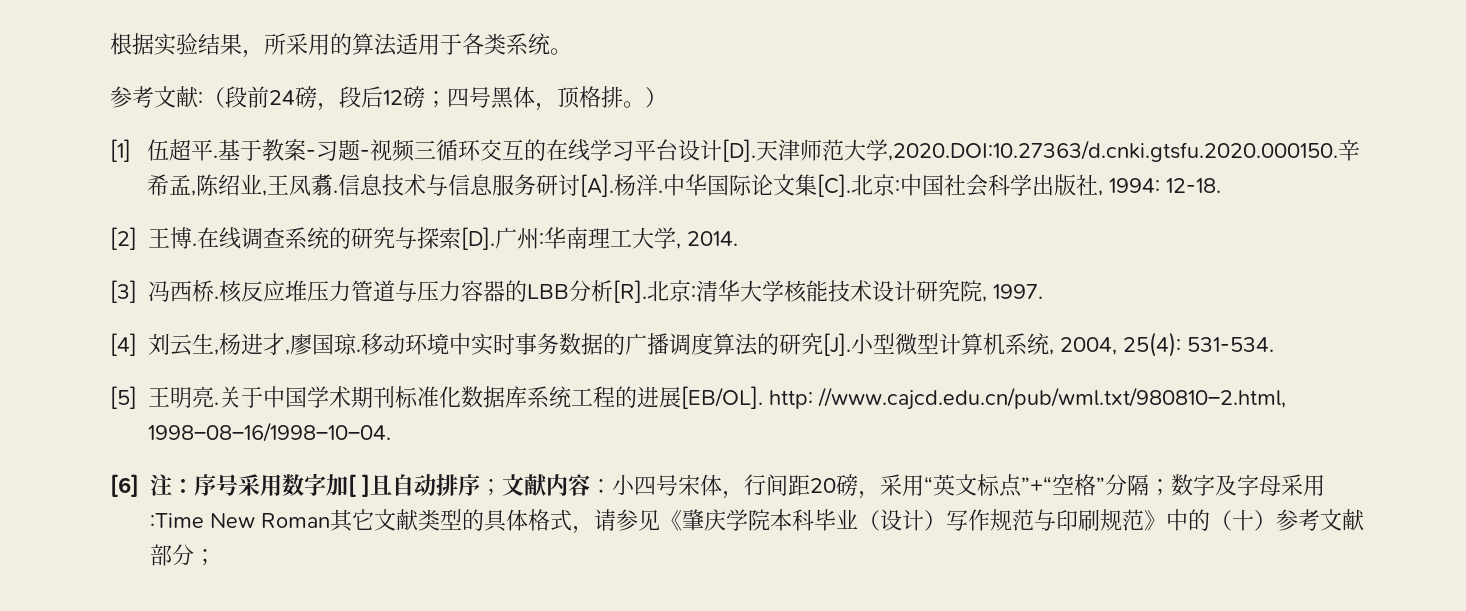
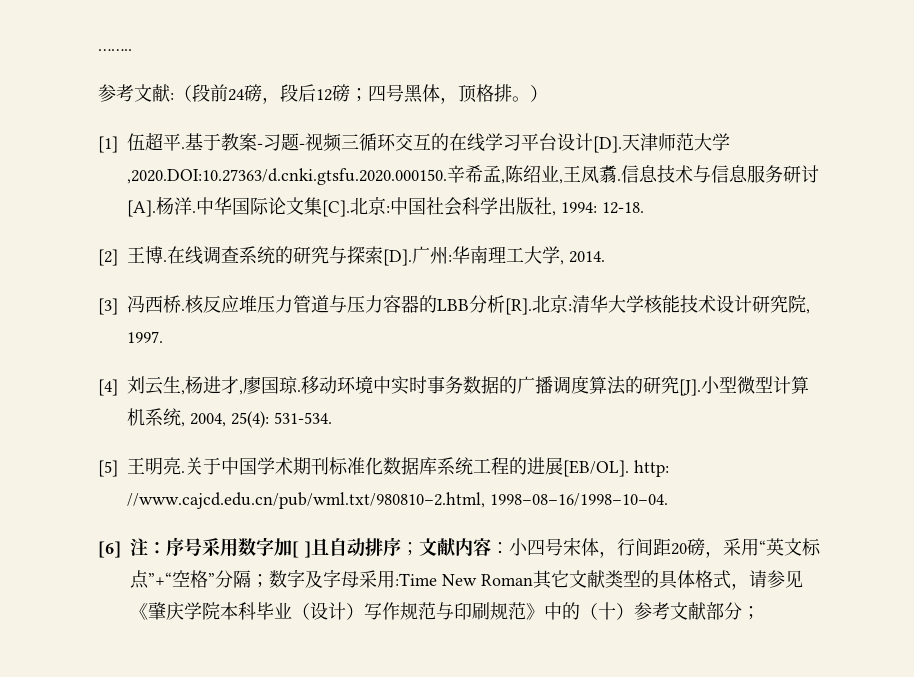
[110,33,572,58] 根据实验结果，所采用的算法适用于各类系统。 -> [98,49,132,51] ……..

